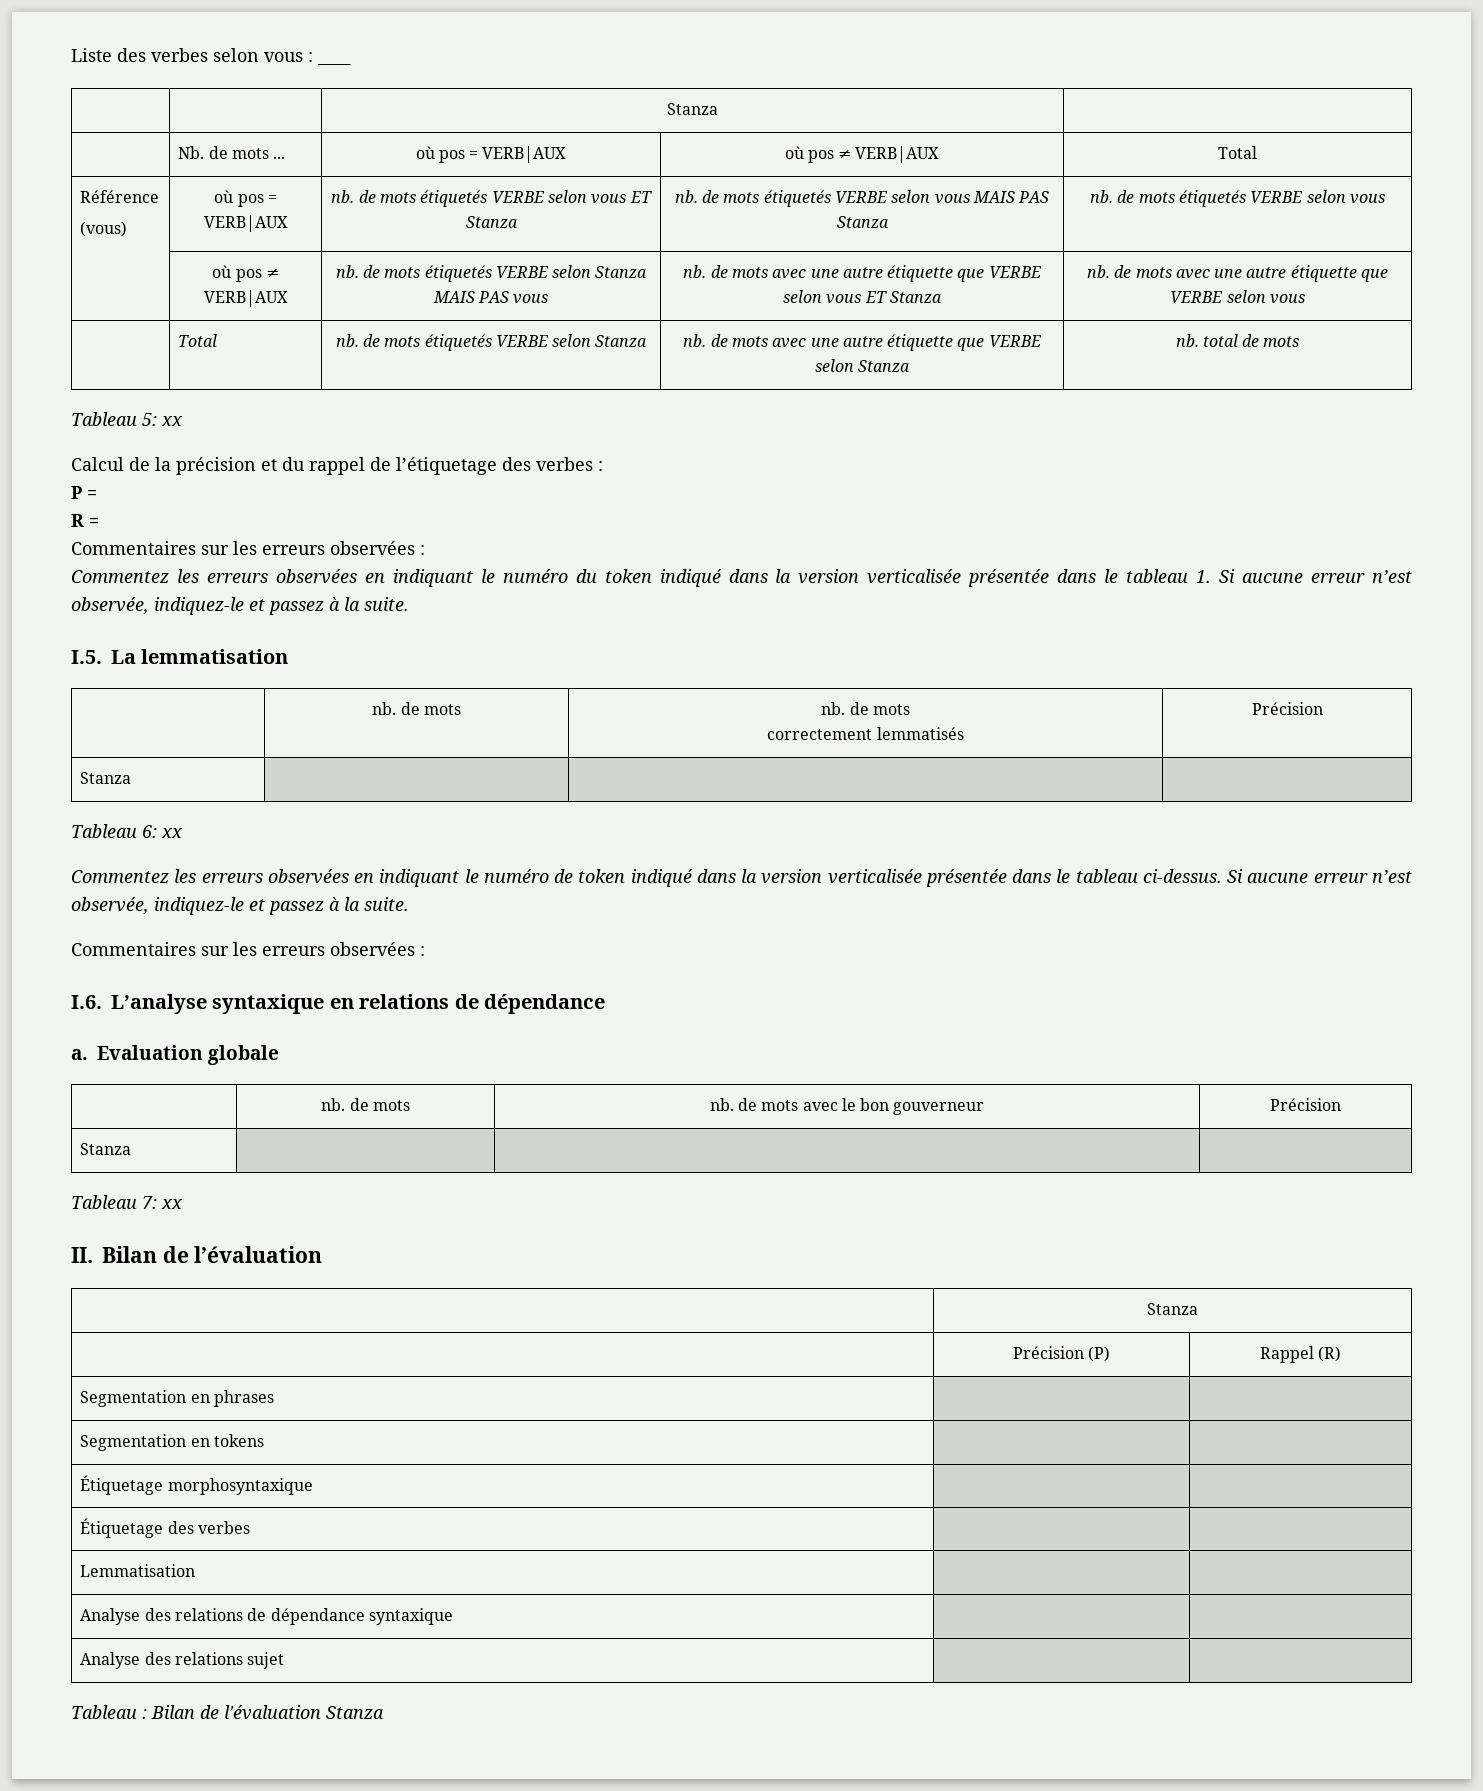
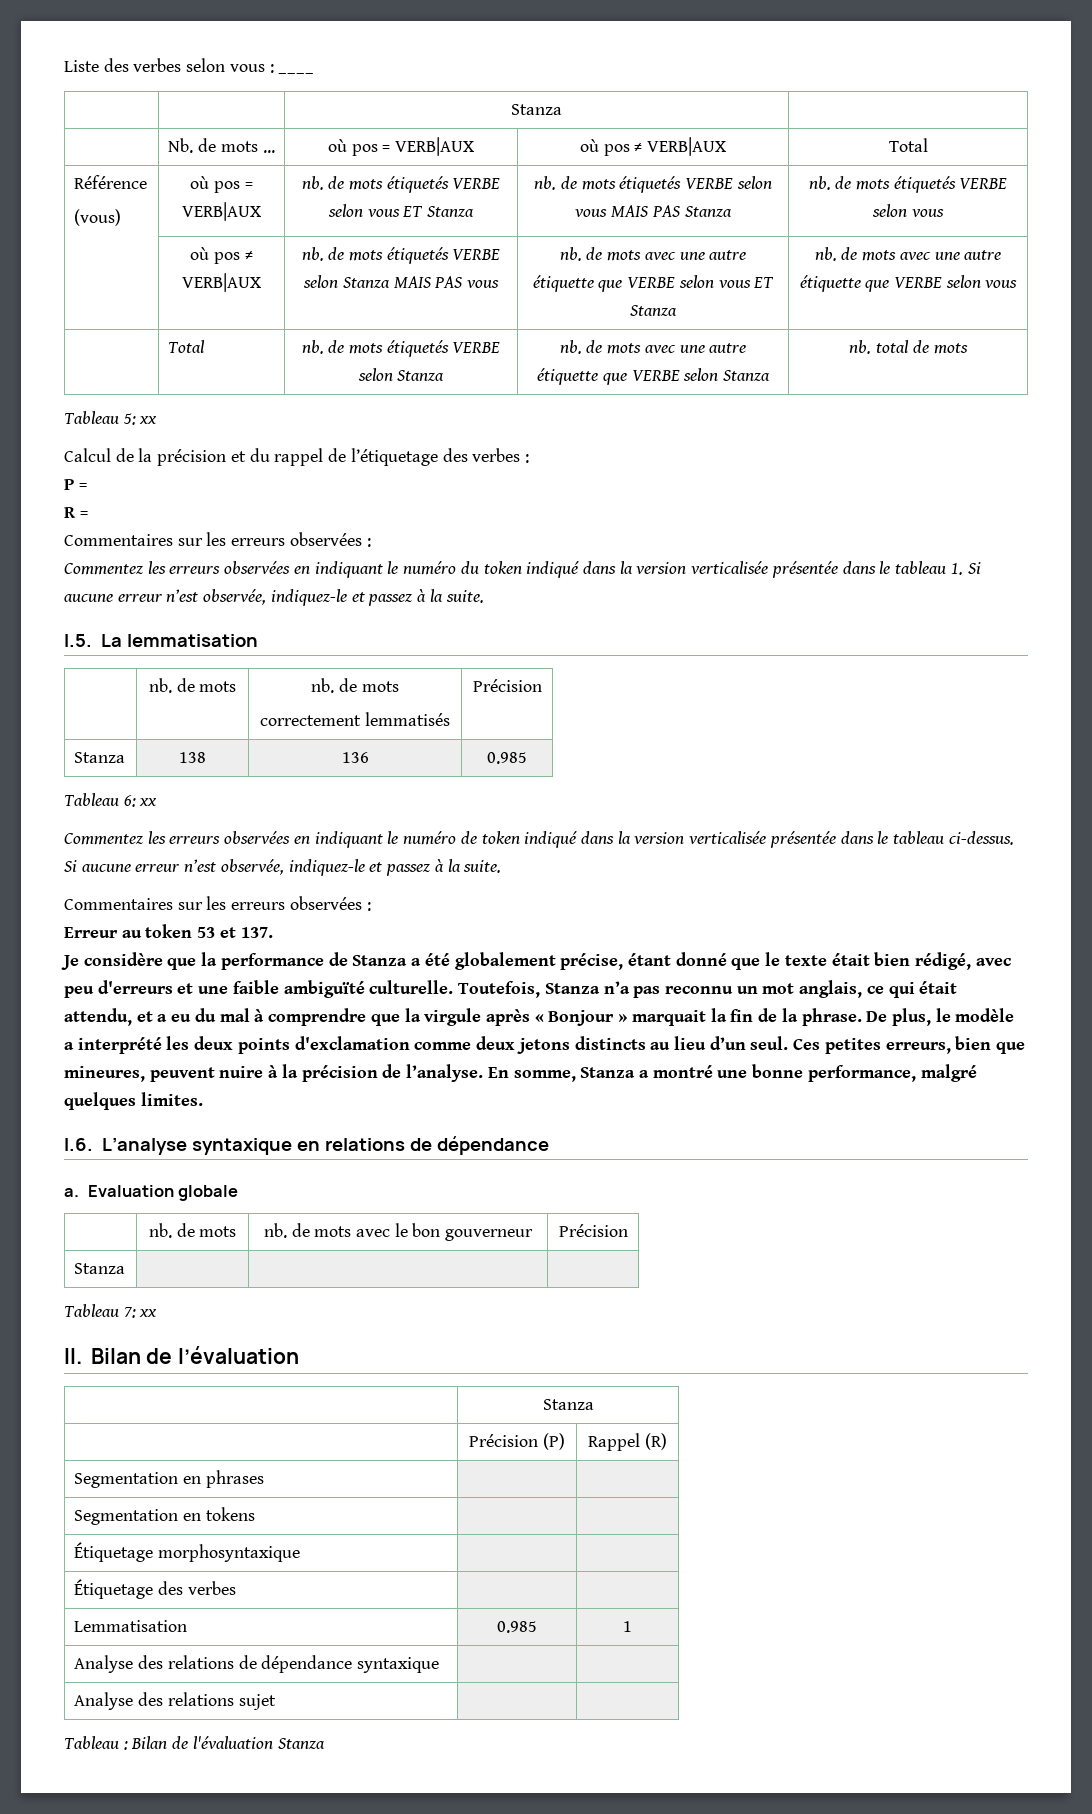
(132, 778) | | -> [179,752,206,763] [341,752,369,763] [487,752,527,764] 138 | 136 | 0.985
(425, 951) none -> [64,924,273,938] [61,952,1011,970] [64,980,958,998] [64,1008,1015,1026] [64,1036,1026,1054] [64,1064,977,1082] [64,1092,203,1110] // Erreur au token 53 et 137. // Je considère que la performance de Stanza a été globalement précise, étant donné que le texte était bien rédigé, avec peu d'erreurs et une faible ambiguïté culturelle. Toutefois, Stanza n’a pas reconnu un mot anglais, ce qui était attendu, et a eu du mal à comprendre que la virgule après « Bonjour » marquait la fin de la phrase. De plus, le modèle a interprété les deux points d'exclamation comme deux jetons distincts au lieu d’un seul. Ces petites erreurs, bien que mineures, peuvent nuire à la précision de l’analyse. En somme, Stanza a montré une bonne performance, malgré quelques limites.
(196, 1570) | -> [497,1621,537,1633] [623,1621,632,1632] 0.985 | 1

